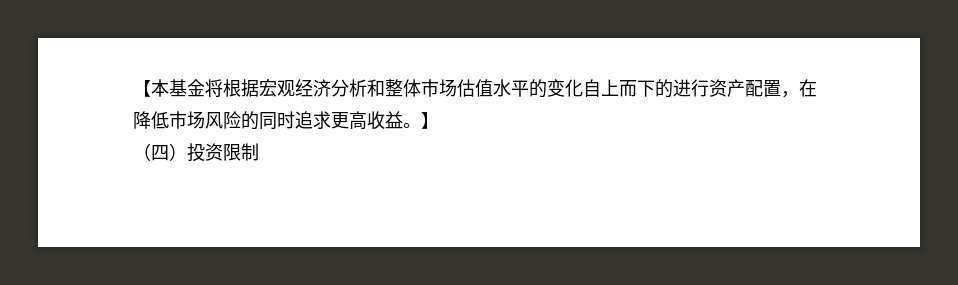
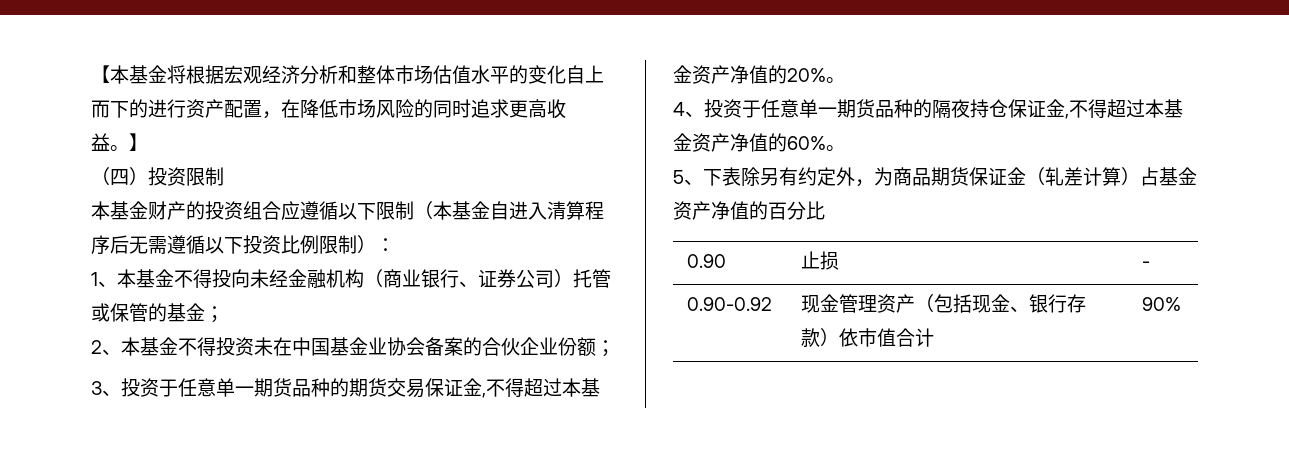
(259, 152) none -> [91,201,604,220] [91,235,395,255] [91,269,611,288] [91,303,224,323] [91,337,615,357] [91,378,600,398] [673,65,845,84] [673,99,1183,119] [673,133,845,152] [673,167,1197,187] [673,201,825,220] [687,254,727,268] [801,251,840,270] [1142,261,1151,268] [687,297,773,311] [801,294,1087,313] [801,328,935,347] [1142,297,1182,311] // 本基金财产的投资组合应遵循以下限制（本基金自进入清算程序后无需遵循以下投资比例限制）： // 1、本基金不得投向未经金融机构（商业银行、证券公司）托管或保管的基金； // 2、本基金不得投资未在中国基金业协会备案的合伙企业份额； // 3、投资于任意单一期货品种的期货交易保证金,不得超过本基金资产净值的20%。 // 4、投资于任意单一期货品种的隔夜持仓保证金,不得超过本基金资产净值的60%。 // 5、下表除另有约定外，为商品期货保证金（轧差计算）占基金资产净值的百分比 // 0.90 | 止损 | - // 0.90-0.92 | 现金管理资产（包括现金、银行存款）依市值合计 | 90%

